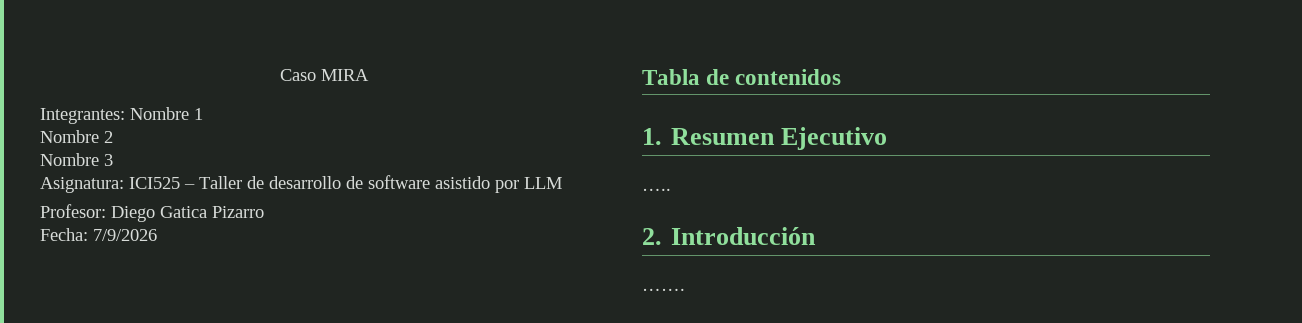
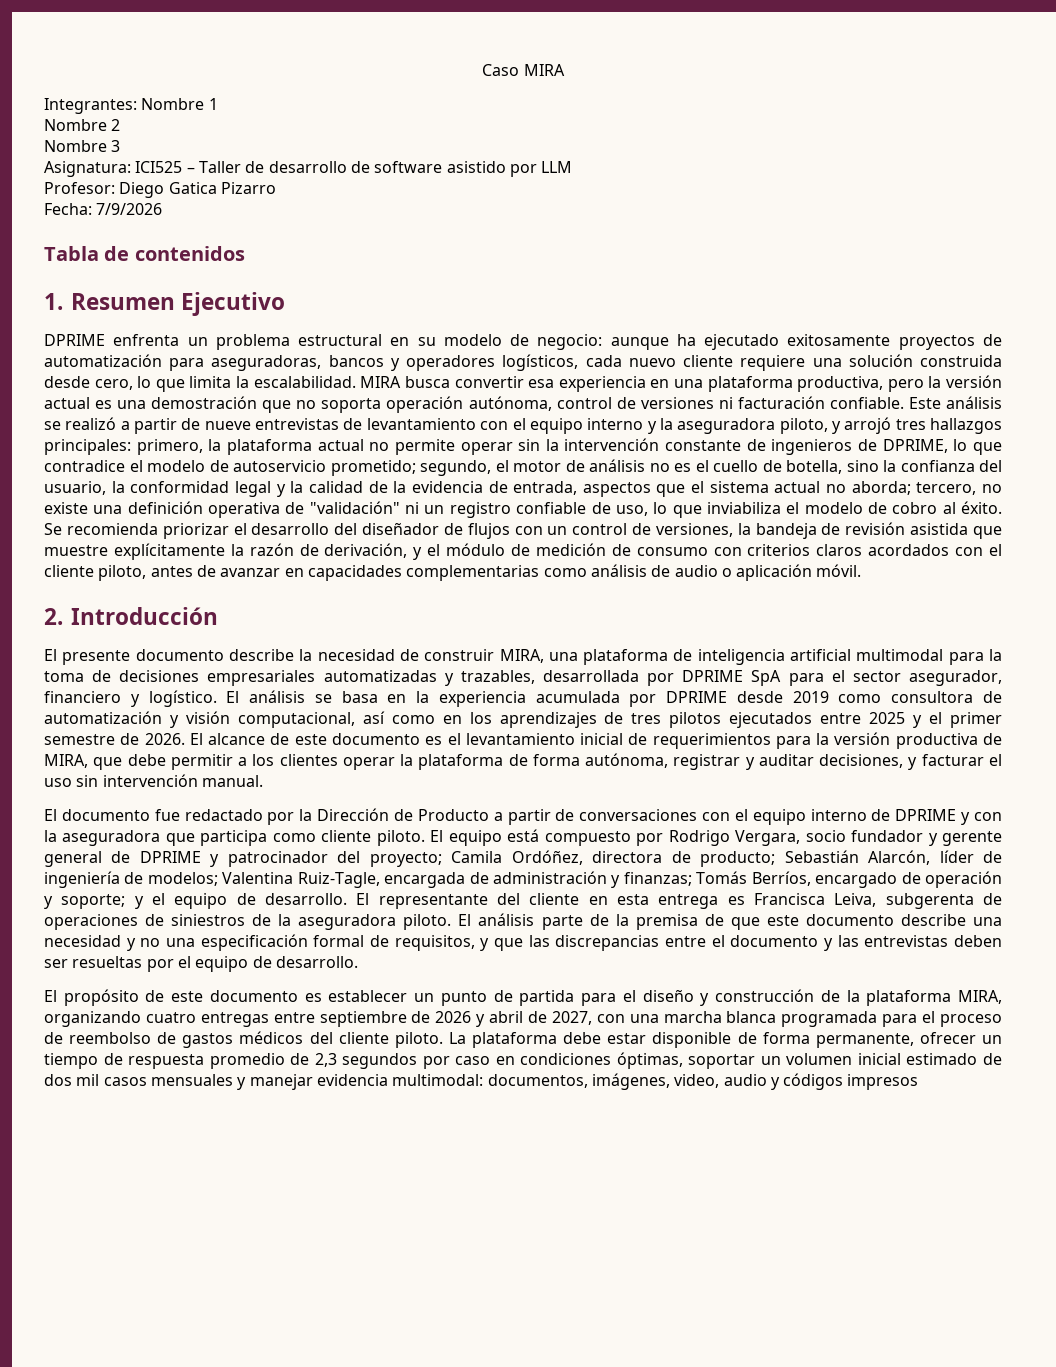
[642,188,671,191] [642,227,817,245] [642,288,685,291] ….. // 2. Introducción // ……. -> [44,334,1002,350] [44,354,1003,371] [44,375,1002,392] [44,396,1002,413] [44,417,1003,434] [44,438,1002,455] [44,459,1002,476] [44,481,1002,497] [44,501,1003,518] [44,522,1003,539] [44,543,1003,560] [44,564,862,581] [44,607,218,625] [44,649,1002,665] [44,670,1002,686] [44,690,1002,707] [44,711,1003,728] [44,732,1003,749] [44,753,1003,770] [44,774,263,787] [44,808,1003,825] [44,829,1003,846] [44,850,1003,867] [44,871,1003,888] [44,893,1003,909] [44,913,1002,930] [44,934,1002,951] [44,956,358,972] [44,989,1002,1006] [44,1011,1003,1027] [44,1031,1003,1048] [44,1052,1002,1069] [44,1073,919,1090] DPRIME enfrenta un problema estructural en su modelo de negocio: aunque ha ejecutado exitosamente proyectos de automatización para aseguradoras, bancos y operadores logísticos, cada nuevo cliente requiere una solución construida desde cero, lo que limita la escalabilidad. MIRA busca convertir esa experiencia en una plataforma productiva, pero la versión actual es una demostración que no soporta operación autónoma, control de versiones ni facturación confiable. Este análisis se realizó a partir de nueve entrevistas de levantamiento con el equipo interno y la aseguradora piloto, y arrojó tres hallazgos principales: primero, la plataforma actual no permite operar sin la intervención constante de ingenieros de DPRIME, lo que contradice el modelo de autoservicio prometido; segundo, el motor de análisis no es el cuello de botella, sino la confianza del usuario, la conformidad legal y la calidad de la evidencia de entrada, aspectos que el sistema actual no aborda; tercero, no existe una definición operativa de "validación" ni un registro confiable de uso, lo que inviabiliza el modelo de cobro al éxito. Se recomienda priorizar el desarrollo del diseñador de flujos con un control de versiones, la bandeja de revisión asistida que muestre explícitamente la razón de derivación, y el módulo de medición de consumo con criterios claros acordados con el cliente piloto, antes de avanzar en capacidades complementarias como análisis de audio o aplicación móvil. // 2. Introducción // El presente documento describe la necesidad de construir MIRA, una plataforma de inteligencia artificial multimodal para la toma de decisiones empresariales automatizadas y trazables, desarrollada por DPRIME SpA para el sector asegurador, financiero y logístico. El análisis se basa en la experiencia acumulada por DPRIME desde 2019 como consultora de automatización y visión computacional, así como en los aprendizajes de tres pilotos ejecutados entre 2025 y el primer semestre de 2026. El alcance de este documento es el levantamiento inicial de requerimientos para la versión productiva de MIRA, que debe permitir a los clientes operar la plataforma de forma autónoma, registrar y auditar decisiones, y facturar el uso sin intervención manual. // El documento fue redactado por la Dirección de Producto a partir de conversaciones con el equipo interno de DPRIME y con la aseguradora que participa como cliente piloto. El equipo está compuesto por Rodrigo Vergara, socio fundador y gerente general de DPRIME y patrocinador del proyecto; Camila Ordóñez, directora de producto; Sebastián Alarcón, líder de ingeniería de modelos; Valentina Ruiz-Tagle, encargada de administración y finanzas; Tomás Berríos, encargado de operación y soporte; y el equipo de desarrollo. El representante del cliente en esta entrega es Francisca Leiva, subgerenta de operaciones de siniestros de la aseguradora piloto. El análisis parte de la premisa de que este documento describe una necesidad y no una especificación formal de requisitos, y que las discrepancias entre el documento y las entrevistas deben ser resueltas por el equipo de desarrollo. // El propósito de este documento es establecer un punto de partida para el diseño y construcción de la plataforma MIRA, organizando cuatro entregas entre septiembre de 2026 y abril de 2027, con una marcha blanca programada para el proceso de reembolso de gastos médicos del cliente piloto. La plataforma debe estar disponible de forma permanente, ofrecer un tiempo de respuesta promedio de 2,3 segundos por caso en condiciones óptimas, soportar un volumen inicial estimado de dos mil casos mensuales y manejar evidencia multimodal: documentos, imágenes, video, audio y códigos impresos

